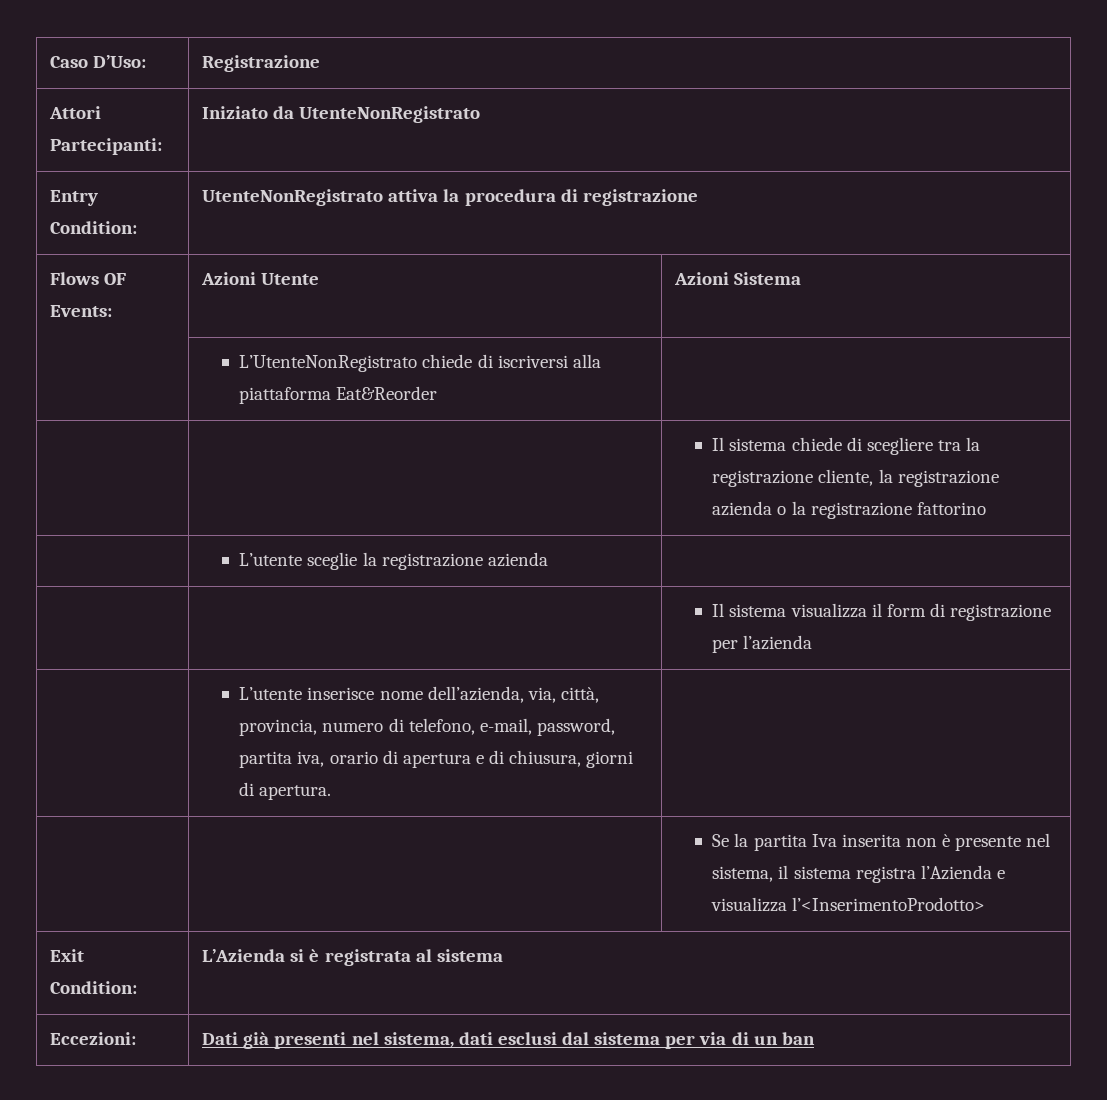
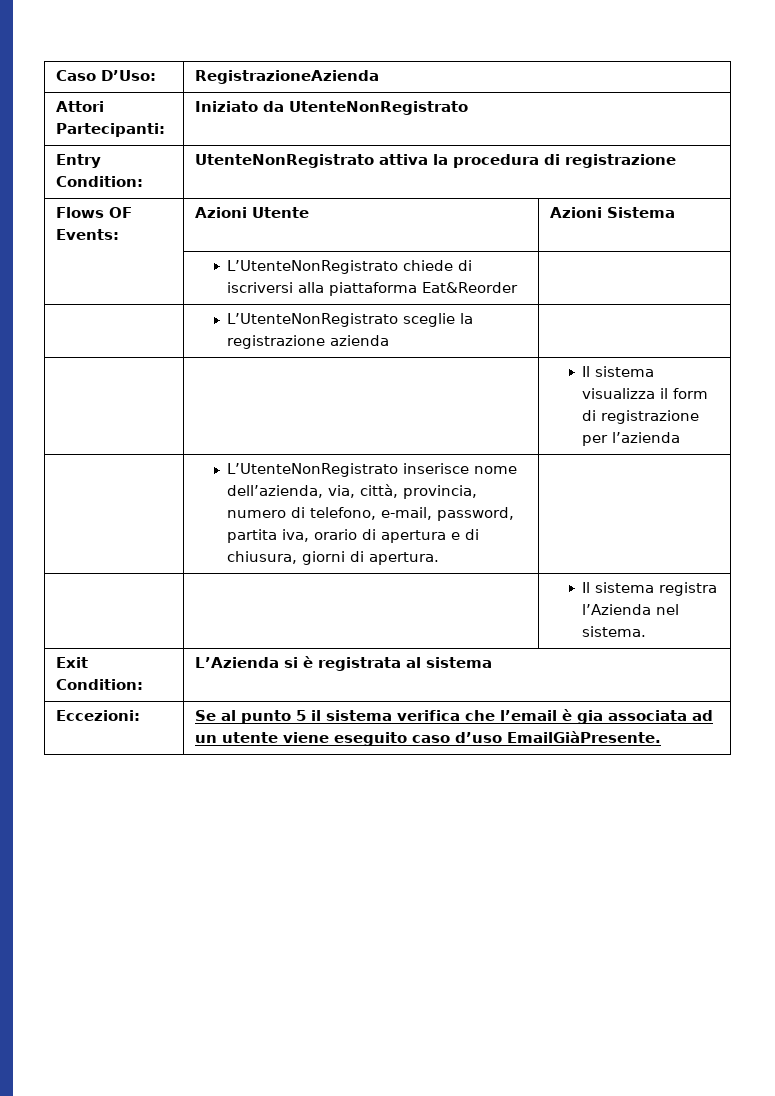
[202,55,321,72] Registrazione -> [194,70,379,84] RegistrazioneAzienda
[712,437,981,455] [712,469,999,487] [712,501,986,519] [239,553,303,566] | Il sistema chiede di scegliere tra la registrazione cliente, la registrazione azienda o la registrazione fattorino // | L’utente -> [227,313,399,327] L’UtenteNonRegistrato
[239,687,303,700] L’utente -> [227,463,399,477] L’UtenteNonRegistrato
[712,833,1051,851] [712,865,1005,883] [711,897,986,912] Se la partita Iva inserita non è presente nel sistema, il sistema registra l’Azienda e visualizza l’<InserimentoProdotto> -> [582,582,718,596] [582,604,680,615] [582,626,647,637] Il sistema registra l’Azienda nel sistema.
[202,1032,815,1049] Dati già presenti nel sistema, dati esclusi dal sistema per via di un ban -> [194,709,713,724] [194,731,661,746] Se al punto 5 il sistema verifica che l’email è gia associata ad un utente viene eseguito caso d’uso EmailGiàPresente.

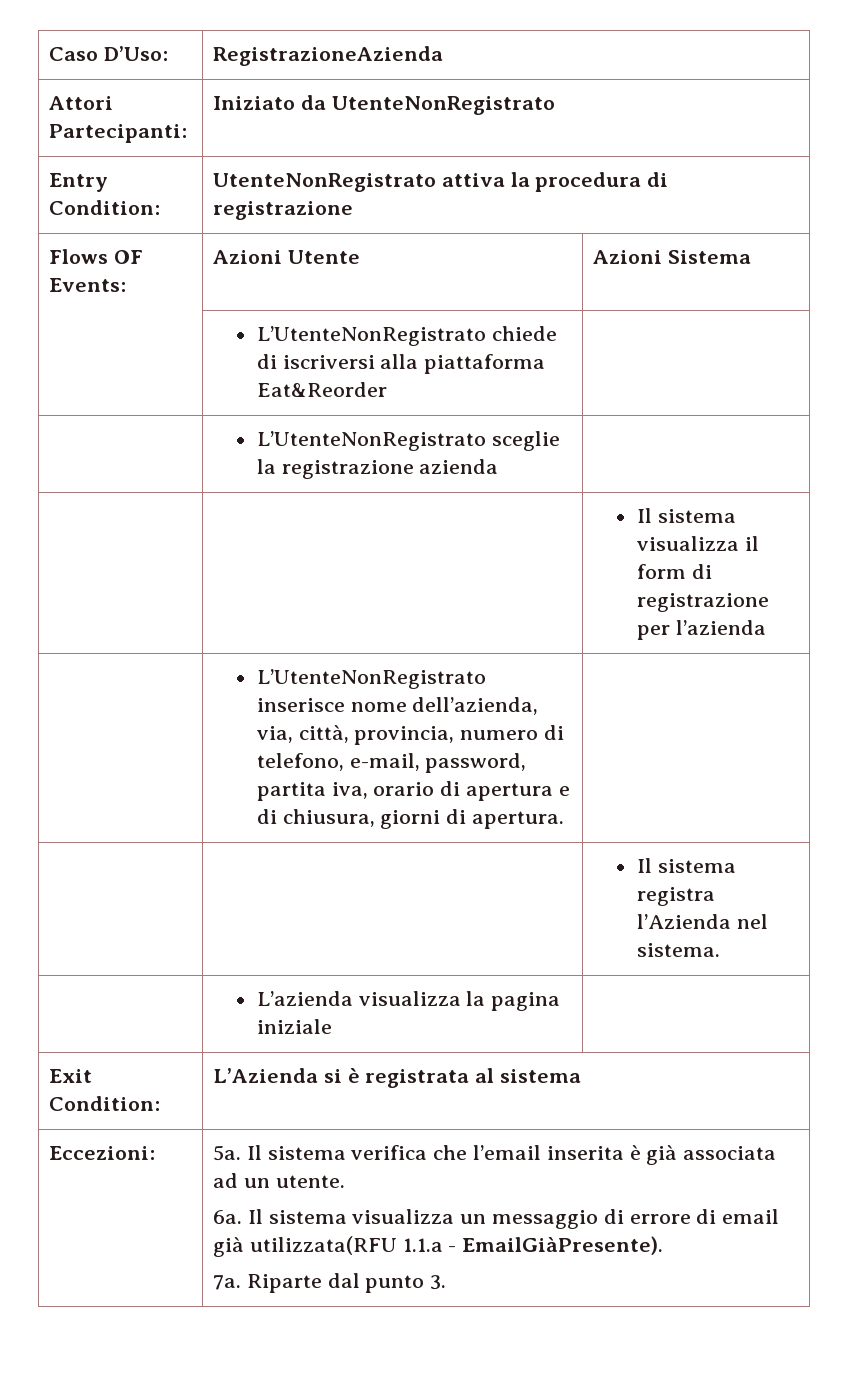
(647, 631) none -> [256,991,561,1011] [256,1019,332,1034] // | L’azienda visualizza la pagina iniziale |
[194,709,713,724] [194,731,661,746] Se al punto 5 il sistema verifica che l’email è gia associata ad un utente viene eseguito caso d’uso EmailGiàPresente. -> [213,1145,777,1165] [213,1173,345,1188] [213,1209,780,1229] [213,1236,664,1257] [213,1273,447,1293] 5a. Il sistema verifica che l’email inserita è già associata ad un utente. // 6a. Il sistema visualizza un messaggio di errore di email già utilizzata(RFU 1.1.a - EmailGiàPresente). // 7a. Riparte dal punto 3.

